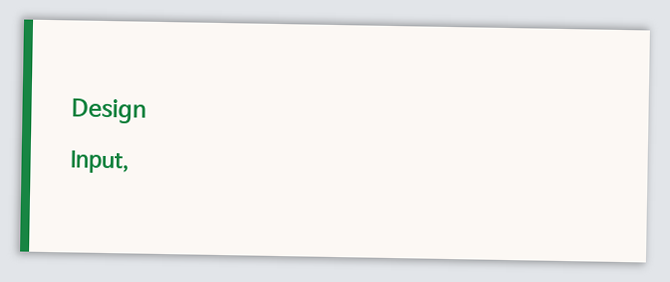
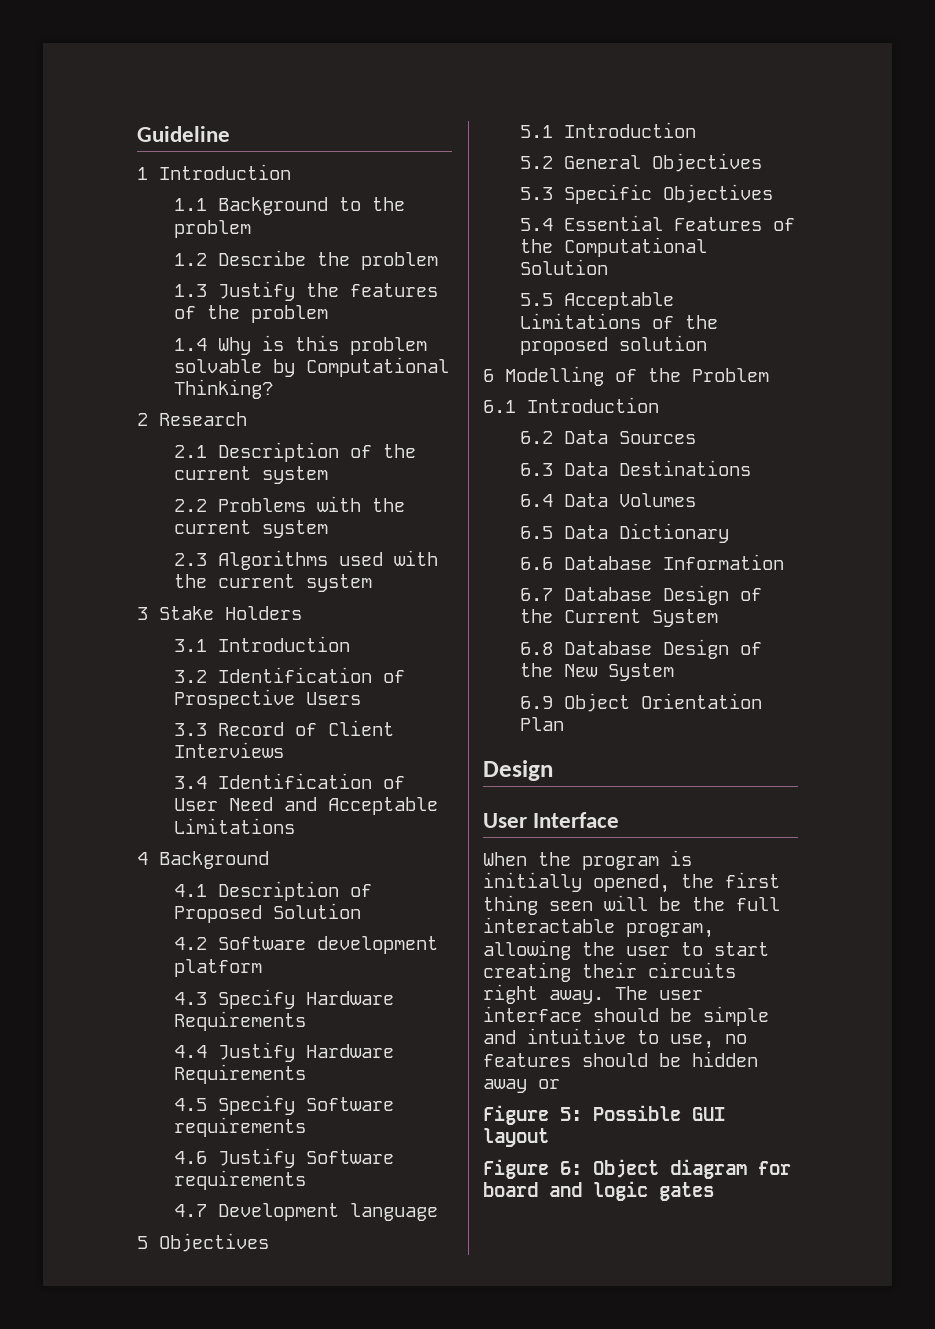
[71,98,147,124] [70,150,130,174] Design // Input, -> [137,126,230,142] [137,164,291,180] [173,197,405,215] [173,220,251,238] [173,250,438,270] [173,281,438,301] [173,305,328,323] [173,335,427,355] [173,357,449,377] [173,379,273,399] [137,412,247,426] [173,442,416,462] [173,466,328,484] [173,496,405,512] [173,520,328,538] [173,550,438,570] [173,574,372,592] [137,606,302,620] [173,636,350,652] [173,667,405,683] [173,689,361,709] [173,720,394,736] [173,742,284,758] [173,773,405,789] [173,797,438,815] [173,818,295,834] [137,851,269,869] [173,881,372,901] [173,903,361,923] [173,936,438,954] [173,959,262,977] [173,989,394,1009] [173,1011,306,1031] [173,1042,394,1062] [173,1064,306,1084] [173,1095,394,1115] [173,1117,306,1137] [173,1148,394,1168] [173,1170,306,1190] [173,1203,438,1221] [137,1233,269,1252] [519,122,696,138] [519,153,762,172] [519,184,773,204] [519,215,795,231] [519,237,707,257] [519,259,608,275] [519,292,674,310] [519,313,718,329] [519,335,707,355] [483,366,769,386] [483,397,659,413] [519,430,696,444] [519,460,751,476] [519,493,696,507] [519,523,729,543] [519,554,784,570] [519,585,762,605] [519,609,718,627] [519,639,762,659] [519,663,674,681] [519,693,762,712] [519,717,564,731] [483,760,553,781] [483,812,620,828] [483,850,692,870] [483,872,780,893] [483,895,780,915] [483,917,714,938] [483,940,769,960] [483,962,736,982] [483,984,703,1004] [483,1006,769,1026] [483,1028,747,1049] [483,1051,758,1067] [483,1079,560,1093] [483,1105,725,1125] [483,1128,549,1147] [483,1159,791,1179] [483,1181,714,1201] Guideline // 1 Introduction // 1.1 Background to the problem // 1.2 Describe the problem // 1.3 Justify the features of the problem // 1.4 Why is this problem solvable by Computational Thinking? // 2 Research // 2.1 Description of the current system // 2.2 Problems with the current system // 2.3 Algorithms used with the current system // 3 Stake Holders // 3.1 Introduction // 3.2 Identification of Prospective Users // 3.3 Record of Client Interviews // 3.4 Identification of User Need and Acceptable Limitations // 4 Background // 4.1 Description of Proposed Solution // 4.2 Software development platform // 4.3 Specify Hardware Requirements // 4.4 Justify Hardware Requirements // 4.5 Specify Software requirements // 4.6 Justify Software requirements // 4.7 Development language // 5 Objectives // 5.1 Introduction // 5.2 General Objectives // 5.3 Specific Objectives // 5.4 Essential Features of the Computational Solution // 5.5 Acceptable Limitations of the proposed solution // 6 Modelling of the Problem // 6.1 Introduction // 6.2 Data Sources // 6.3 Data Destinations // 6.4 Data Volumes // 6.5 Data Dictionary // 6.6 Database Information // 6.7 Database Design of the Current System // 6.8 Database Design of the New System // 6.9 Object Orientation Plan // Design // User Interface // When the program is initially opened, the first thing seen will be the full interactable program, allowing the user to start creating their circuits right away. The user interface should be simple and intuitive to use, no features should be hidden away or // Figure 5: Possible GUI layout // Figure 6: Object diagram for board and logic gates

